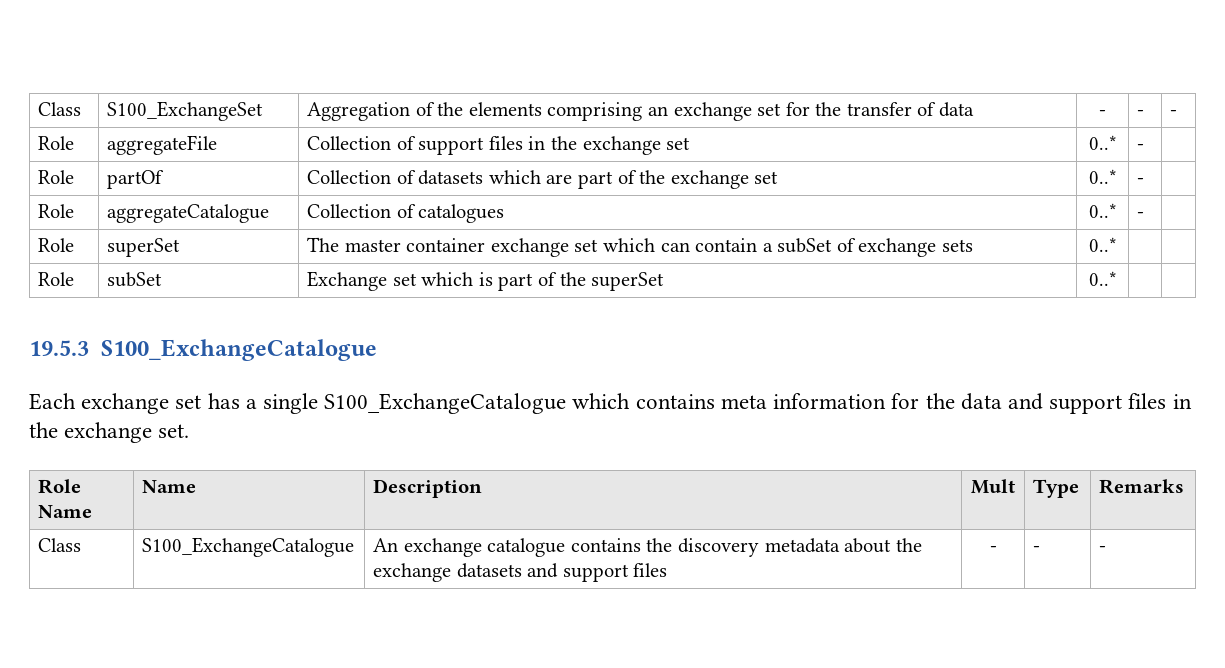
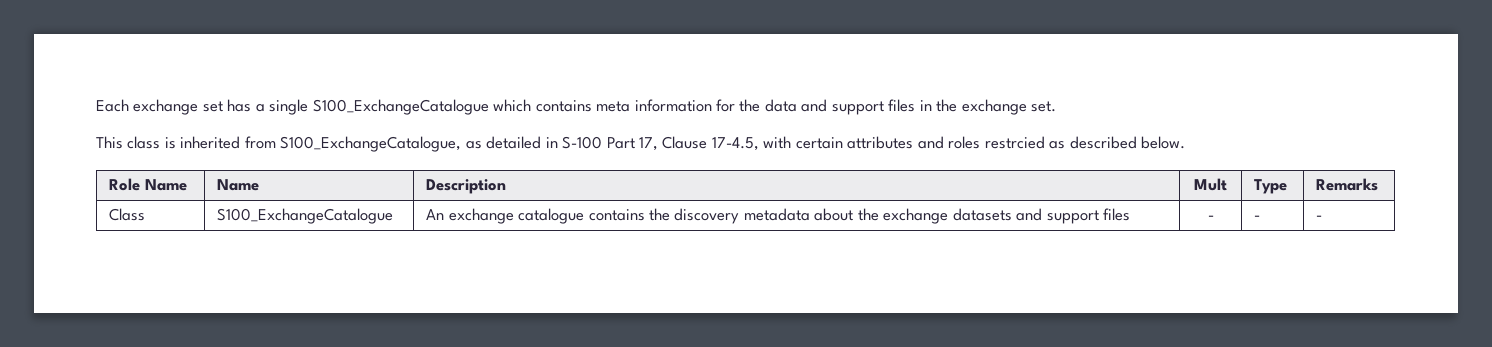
[38,102,82,116] [107,101,264,121] [307,102,974,121] [1099,110,1106,116] [1137,110,1145,116] [1170,110,1178,116] [38,136,75,150] [107,135,218,155] [307,136,691,155] [1088,135,1117,150] [1137,144,1145,150] [38,170,75,184] [107,170,165,189] [307,170,779,189] [1088,169,1117,184] [1137,178,1145,184] [38,204,75,218] [107,204,270,223] [307,204,505,223] [1088,203,1117,218] [1137,212,1145,218] [38,238,75,252] [107,238,181,257] [307,237,973,257] [1088,237,1117,252] [38,272,75,286] [107,272,163,287] [307,271,665,291] [1088,271,1117,286] [29,339,377,361] Class | S100_ExchangeSet | Aggregation of the elements comprising an exchange set for the transfer of data | - | - | - // Role | aggregateFile | Collection of support files in the exchange set | 0..* | - | // Role | partOf | Collection of datasets which are part of the exchange set | 0..* | - | // Role | aggregateCatalogue | Collection of catalogues | 0..* | - | // Role | superSet | The master container exchange set which can contain a subSet of exchange sets | 0..* | | // Role | subSet | Exchange set which is part of the superSet | 0..* | | // 19.5.3 S100_ExchangeCatalogue // -> (96, 105) none
(190, 431) none -> [96,136,1186,152] // This class is inherited from S100_ExchangeCatalogue, as detailed in S-100 Part 17, Clause 17-4.5, with certain attributes and roles restrcied as described below.

